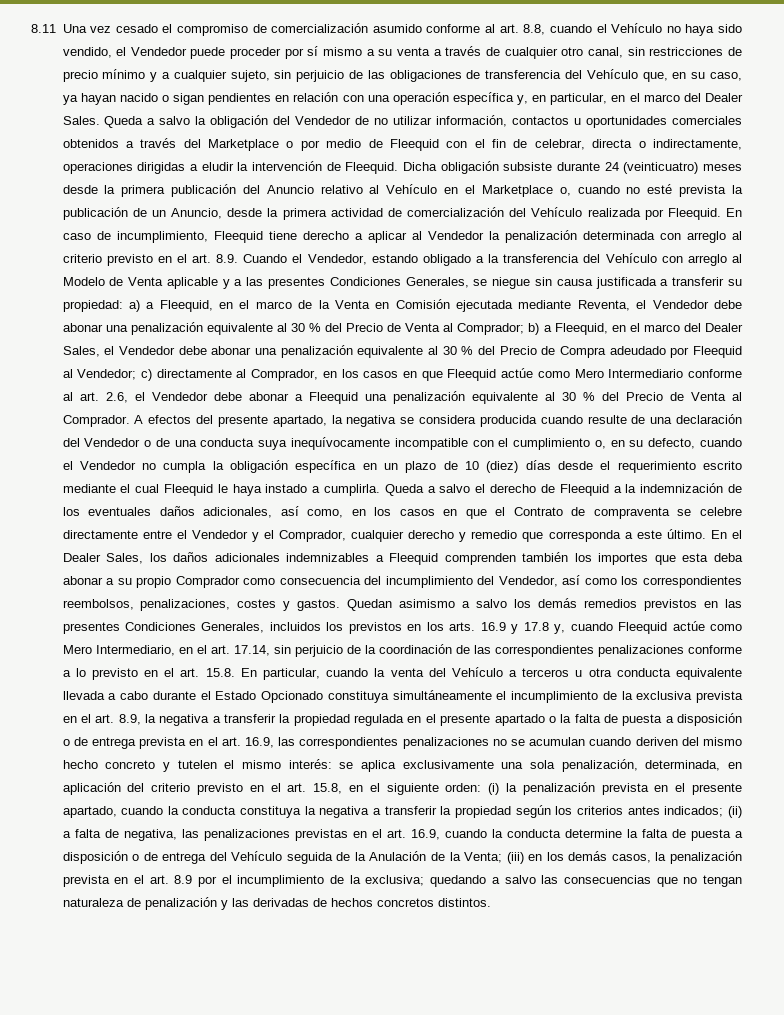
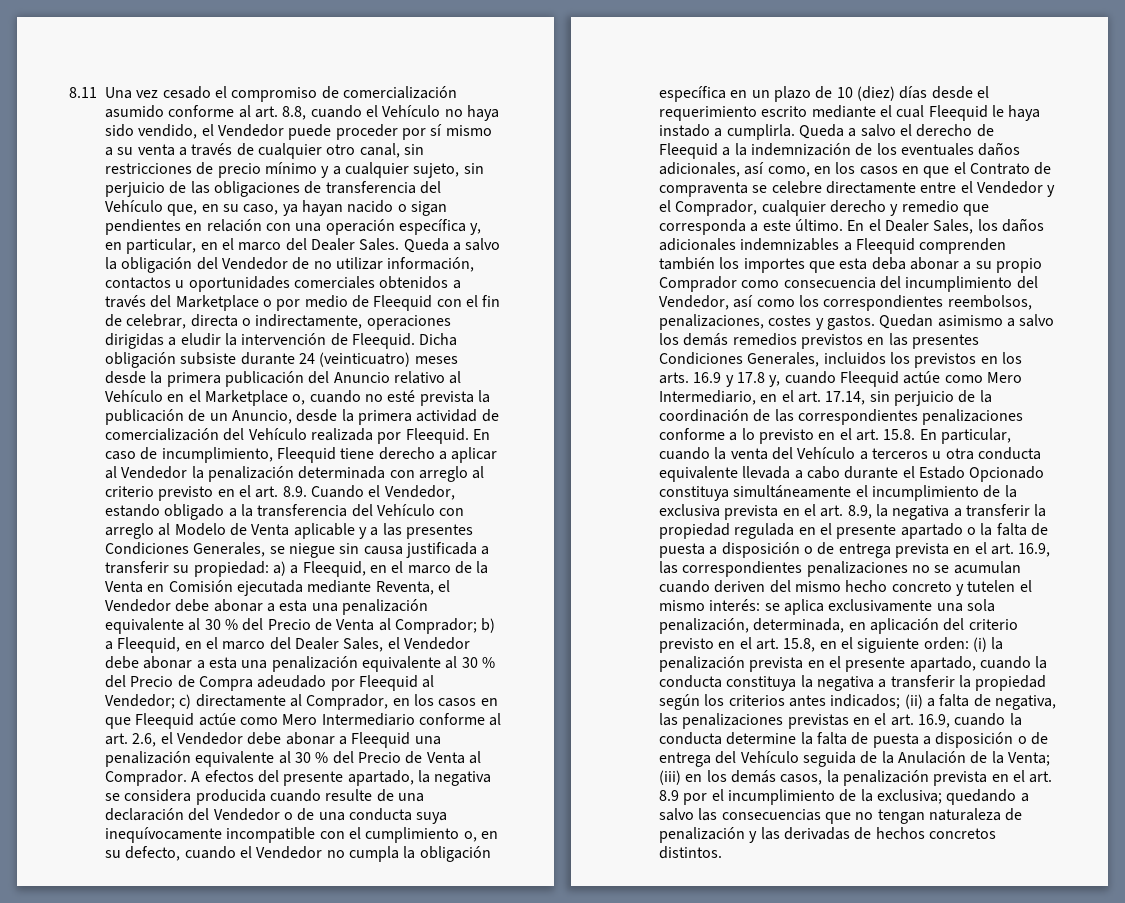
(103, 327) none -> [266,600,308,612] a esta
(252, 350) none -> [196,657,237,669] a esta

